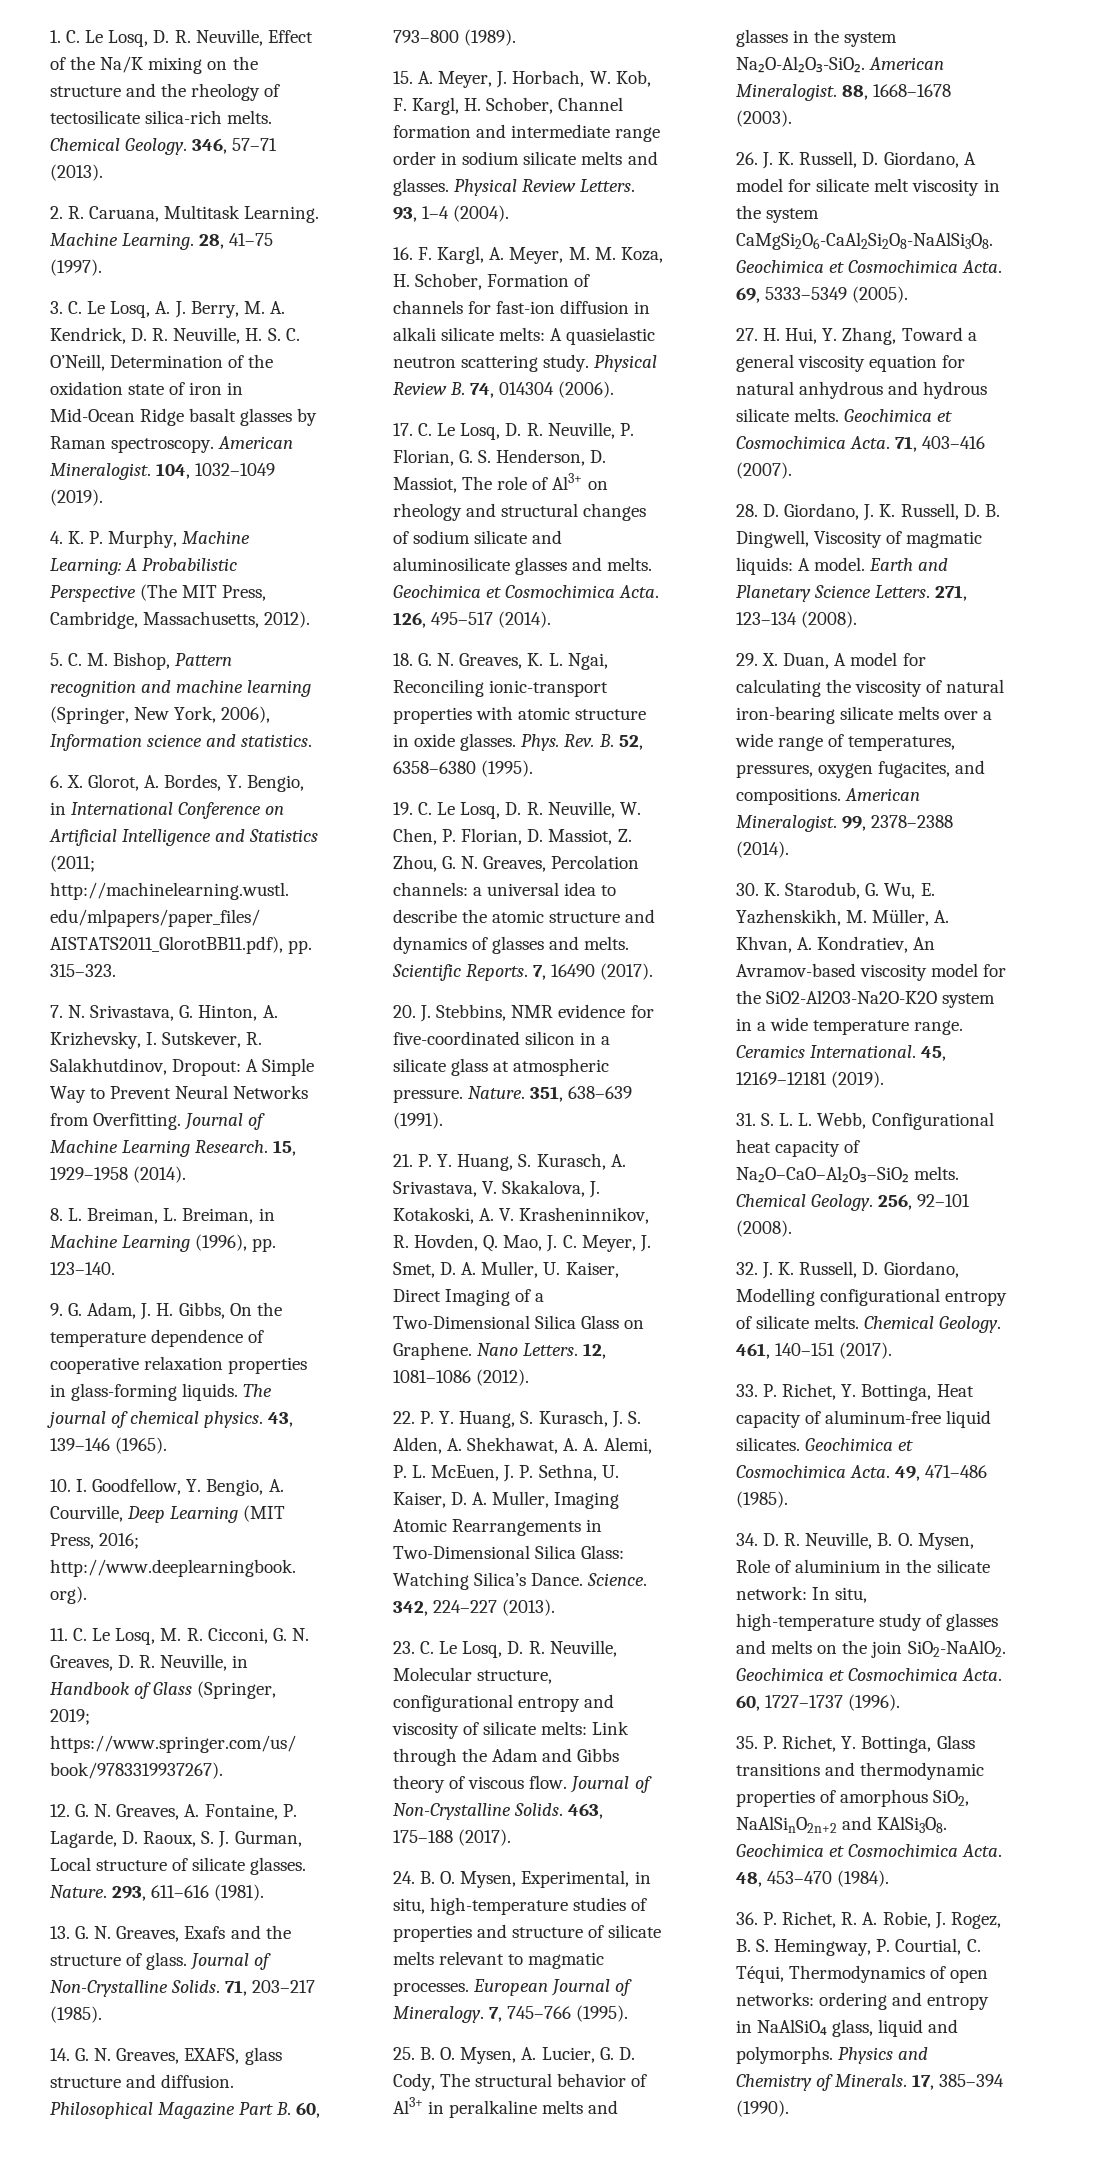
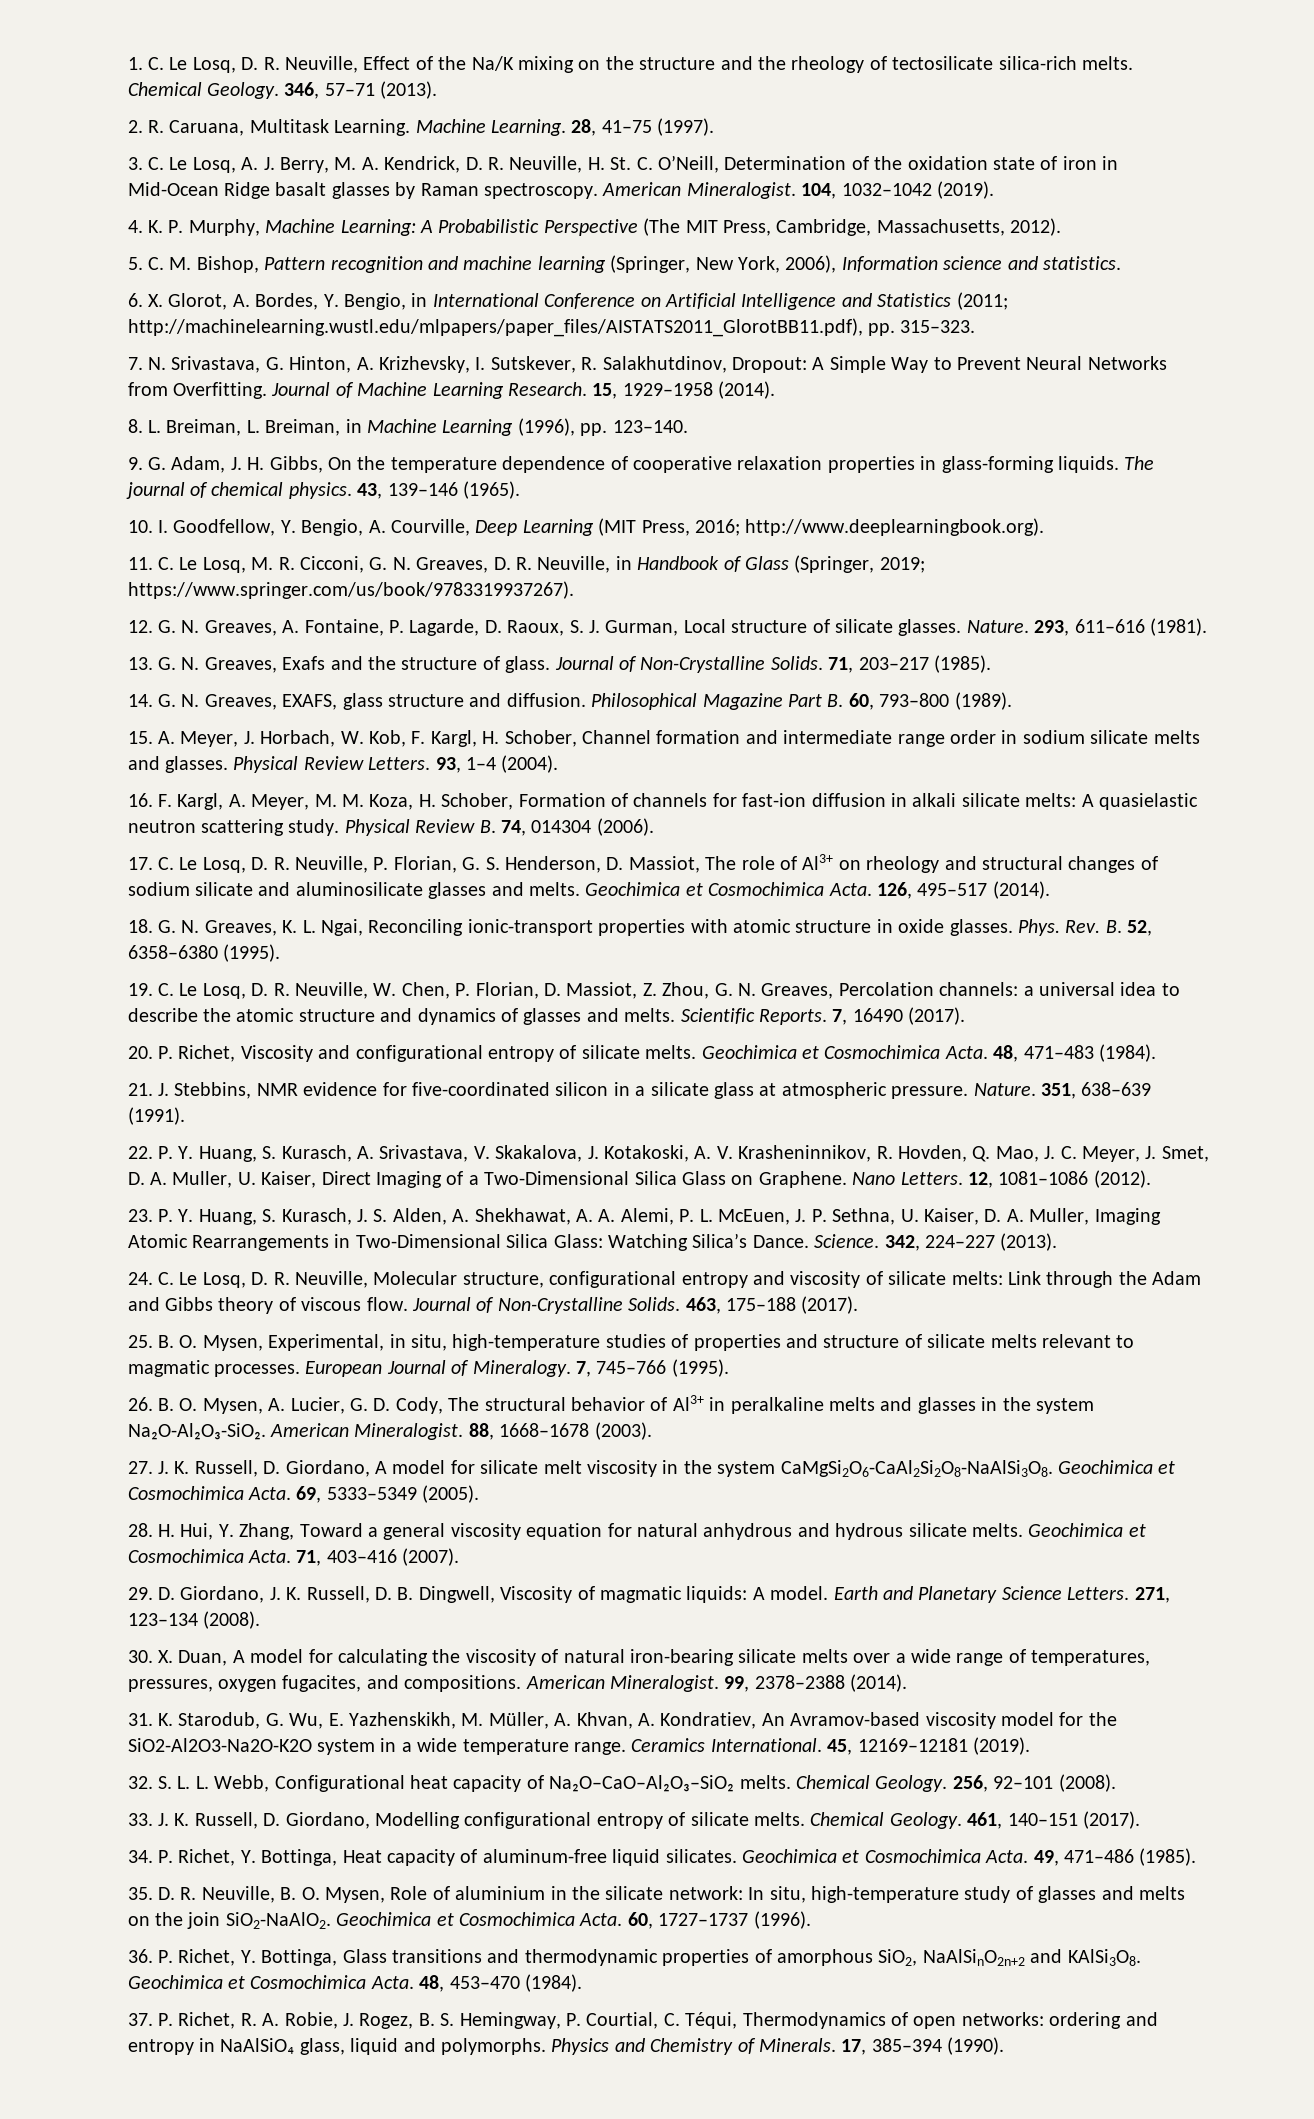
[267,328,281,341] S. -> [610,157,632,170] St.
[195,463,276,476] 1032–1049 -> [841,183,932,196] 1032–1042
(416, 1011) none -> [158,1044,1157,1062] [127,1083,153,1096] P. Richet, Viscosity and configurational entropy of silicate melts. Geochimica et Cosmochimica Acta. 48, 471–483 (1984). // 21.
[392,1154,413,1167] 21. -> [127,1146,153,1159] 22.
[392,1411,415,1424] 22. -> [127,1209,153,1222] 23.
[392,1641,415,1654] 23. -> [127,1272,153,1285] 24.
[392,1871,415,1884] 24. -> [127,1335,153,1348] 25.
[392,2047,415,2060] 25. -> [127,1397,153,1411] 26.
[735,152,758,165] 26. -> [127,1461,153,1474] 27.
[735,328,758,341] 27. -> [127,1523,153,1537] 28.
[735,504,758,517] 28. -> [127,1587,153,1600] 29.
[735,653,758,666] 29. -> [127,1650,153,1663] 30.
[735,883,759,896] 30. -> [127,1713,153,1726] 31.
[735,1113,756,1126] 31. -> [127,1776,153,1789] 32.
[735,1262,758,1275] 32. -> [127,1813,153,1826] 33.
[735,1384,758,1397] 33. -> [127,1850,153,1863] 34.
[735,1533,758,1546] 34. -> [127,1887,153,1900] 35.
[735,1736,758,1749] 35. -> [127,1949,153,1963] 36.
[735,1912,758,1925] 36. -> [127,2013,153,2026] 37.

